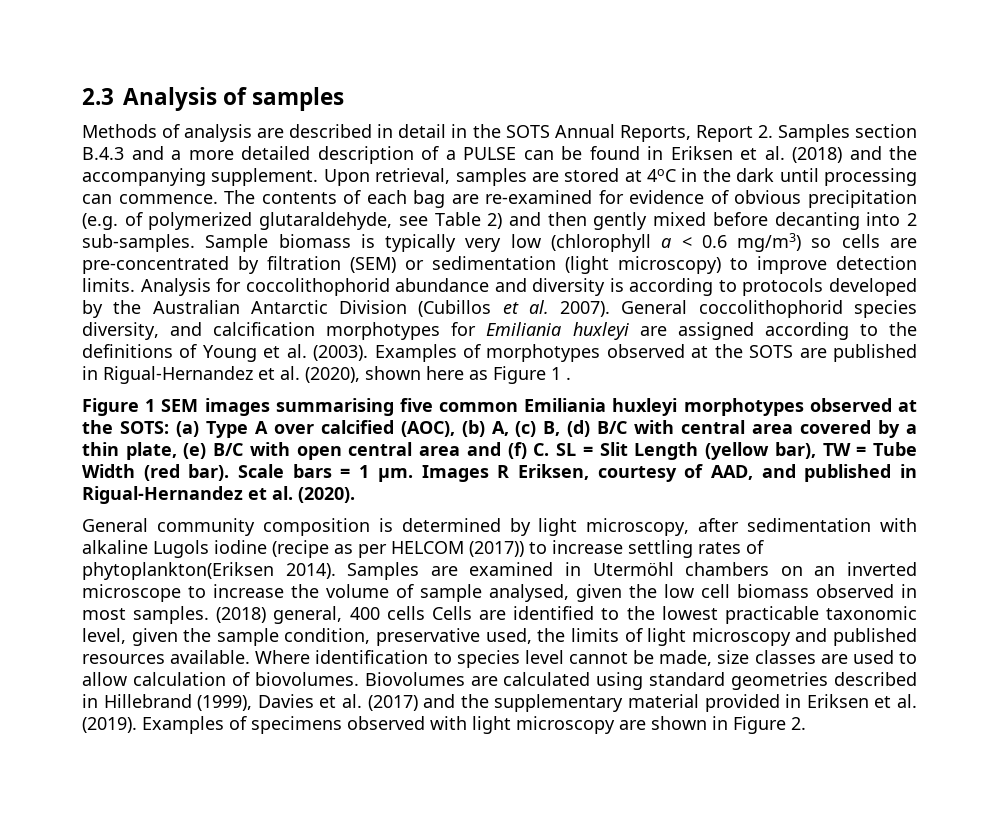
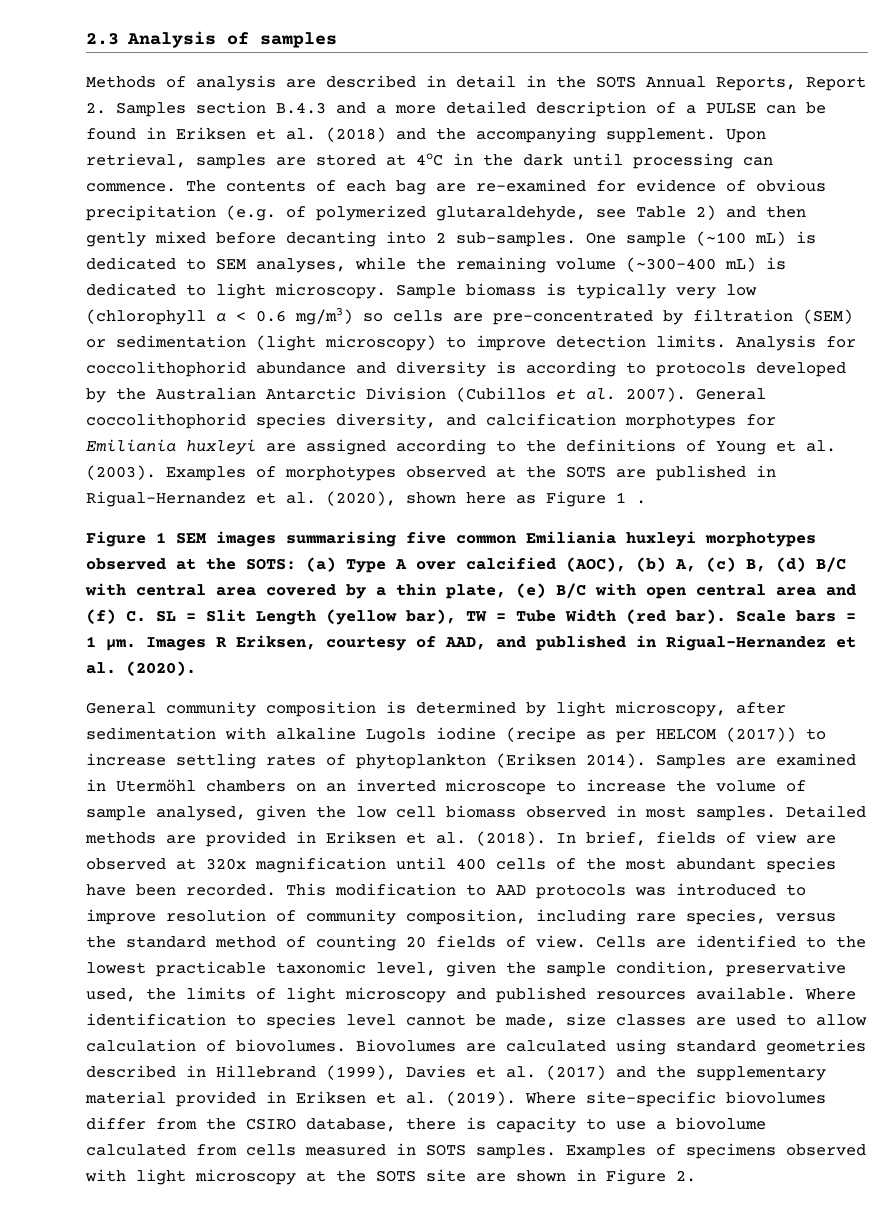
(195, 243) none -> [586,231,816,247] [86,257,786,273] [86,283,386,299] One sample (~100 mL) is dedicated to SEM analyses, while the remaining volume (~300-400 mL) is dedicated to light microscopy.
[82,562,274,580] phytoplankton(Eriksen -> [356,753,576,769] phytoplankton (Eriksen
[216,606,425,624] (2018) general, 400 cells -> [786,805,866,818] [85,831,836,847] [86,857,836,873] [86,883,806,899] [86,909,836,925] [86,935,586,951] Detailed methods are provided in Eriksen et al. (2018). In brief, fields of view are observed at 320x magnification until 400 cells of the most abundant species have been recorded. This modification to AAD protocols was introduced to improve resolution of community composition, including rare species, versus the standard method of counting 20 fields of view.
(137, 725) none -> [525,1091,826,1107] [86,1117,766,1133] [86,1143,556,1159] Where site-specific biovolumes differ from the CSIRO database, there is capacity to use a biovolume calculated from cells measured in SOTS samples.
(615, 725) none -> [306,1169,466,1182] at the SOTS site

